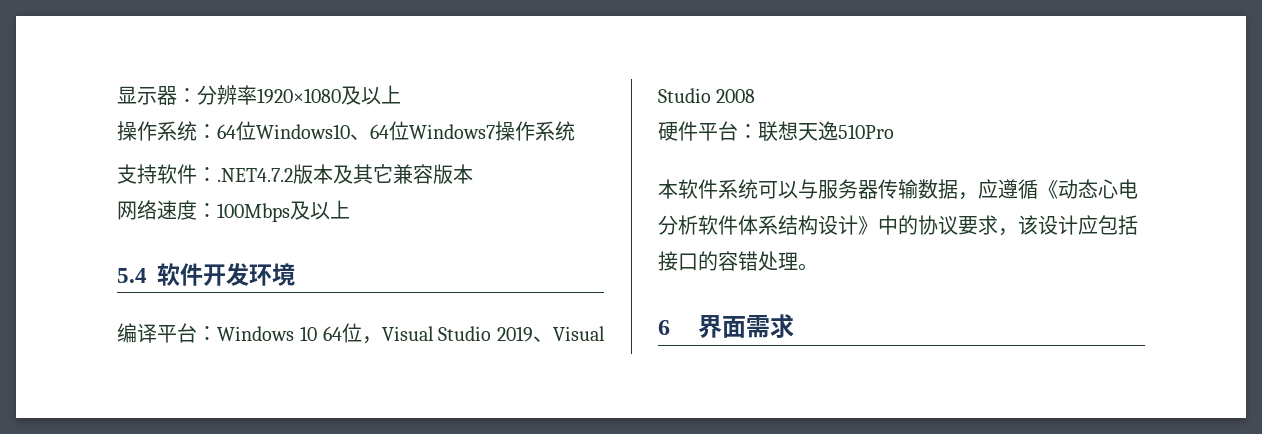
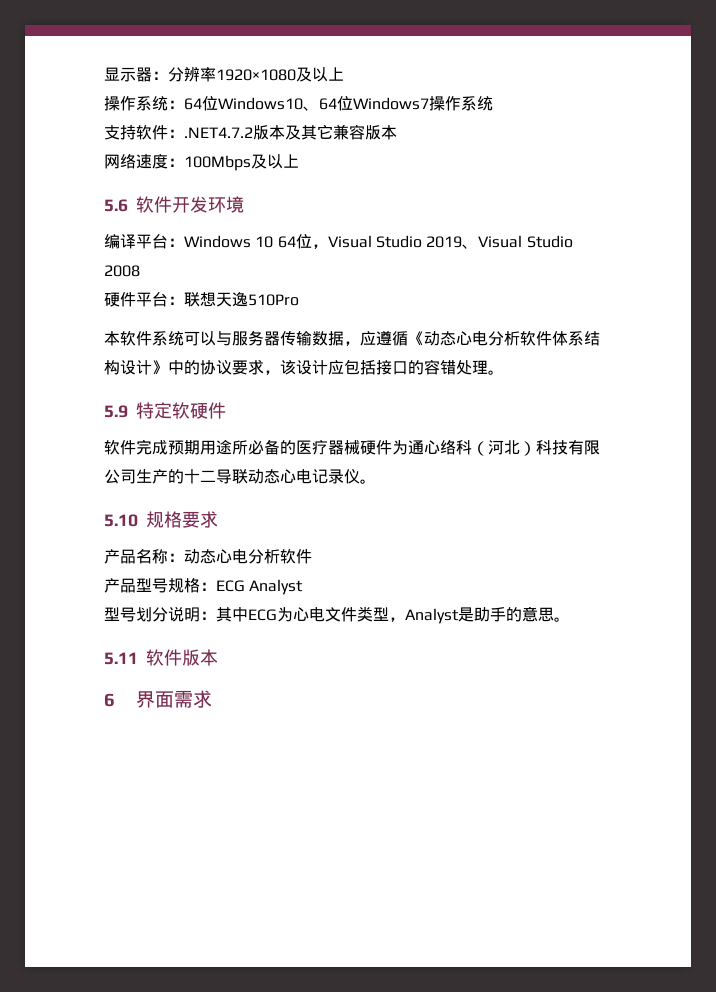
[117,268,147,283] 5.4 -> [104,199,128,212] 5.6
(818, 267) none -> [104,402,226,419] [104,439,600,456] [104,469,376,484] [104,511,218,528] [104,548,312,564] [104,578,304,595] [104,606,570,624] [104,649,218,666] // 5.9特定软硬件 // 软件完成预期用途所必备的医疗器械硬件为通心络科（河北）科技有限公司生产的十二导联动态心电记录仪。 // 5.10规格要求 // 产品名称：动态心电分析软件 // 产品型号规格：ECG Analyst // 型号划分说明：其中ECG为心电文件类型，Analyst是助手的意思。 // 5.11软件版本

